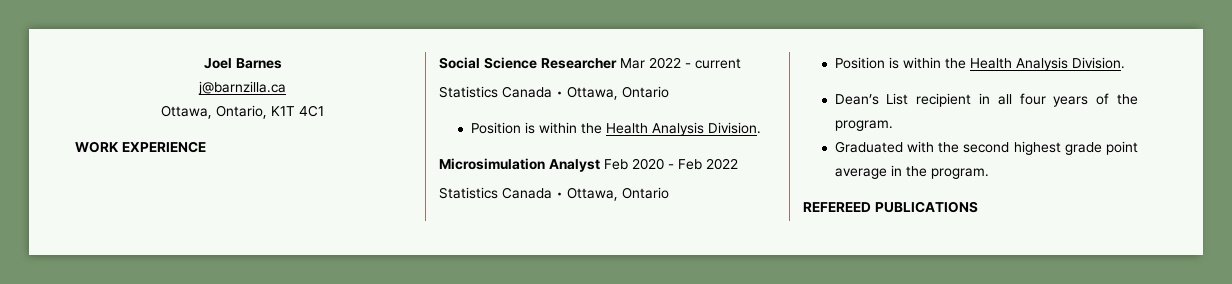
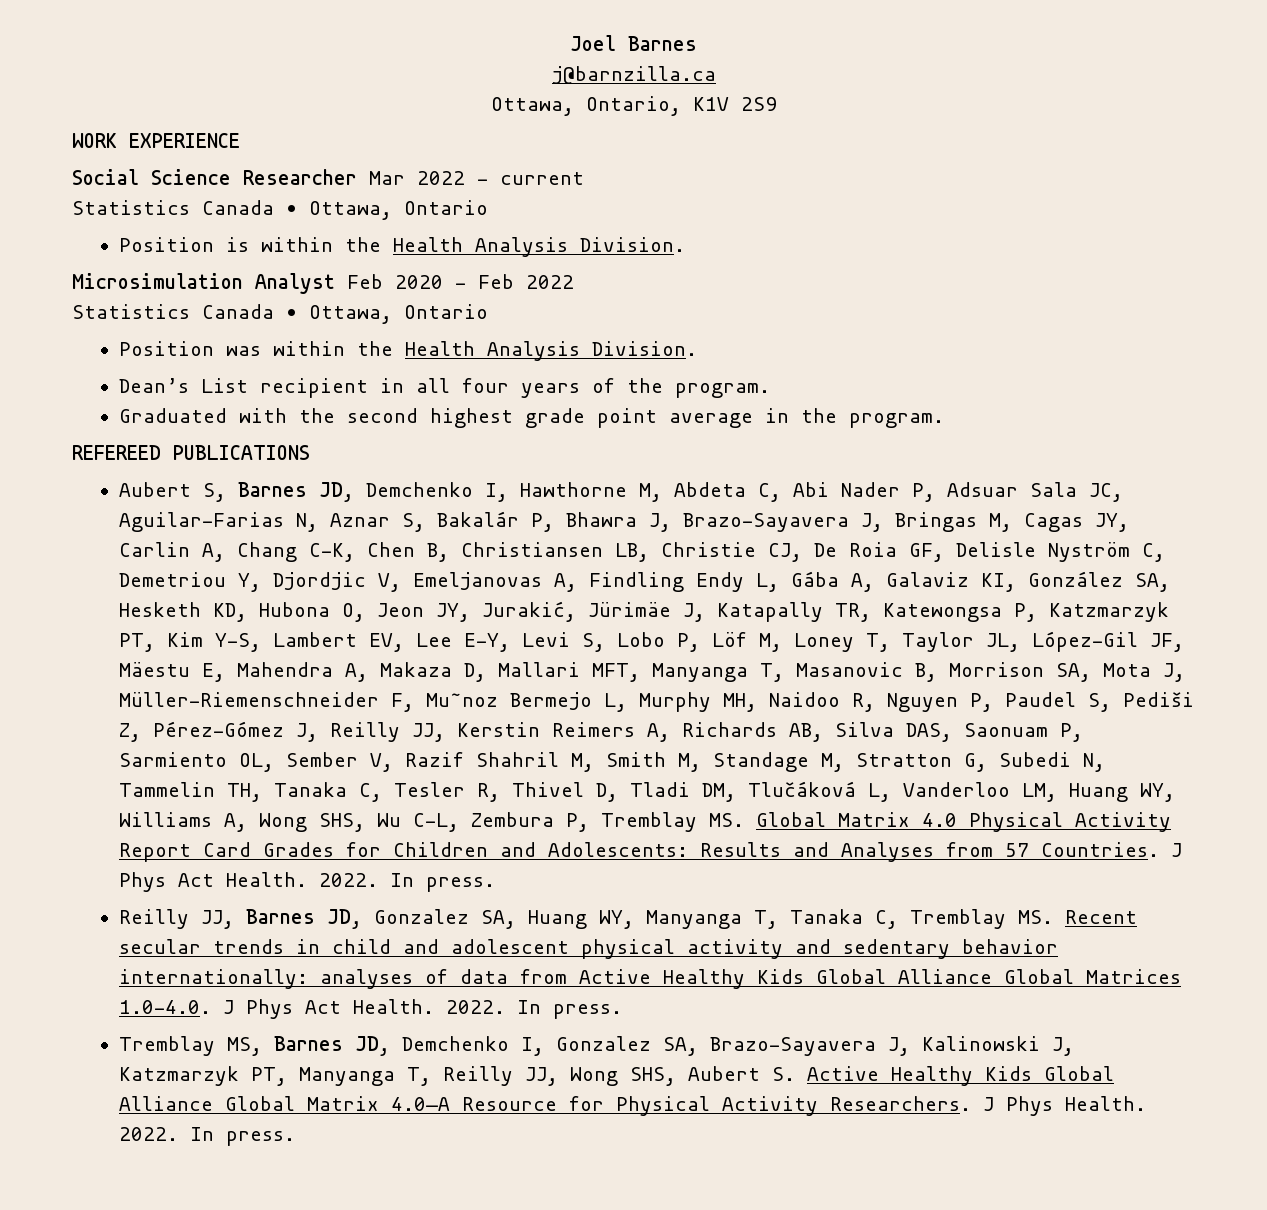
[271,105,324,117] K1T 4C1 -> [692,97,777,111] K1V 2S9
[888,57,899,69] is -> [226,346,262,356] was
(978, 207) none -> [119,482,1124,502] [119,511,1130,532] [119,542,1166,562] [119,571,1171,592] [119,601,1170,622] [119,631,1185,652] [119,662,1186,682] [119,692,1195,712] [119,721,1084,742] [119,752,1106,772] [119,781,1176,802] [119,812,1172,832] [119,842,1183,862] [119,872,496,892] [119,909,1138,929] [119,939,1059,959] [119,969,1182,989] [119,999,623,1019] [119,1036,1075,1056] [119,1066,1115,1086] [119,1096,1147,1116] [119,1127,296,1146] // Aubert S, Barnes JD, Demchenko I, Hawthorne M, Abdeta C, Abi Nader P, Adsuar Sala JC, Aguilar-Farias N, Aznar S, Bakalár P, Bhawra J, Brazo-Sayavera J, Bringas M, Cagas JY, Carlin A, Chang C-K, Chen B, Christiansen LB, Christie CJ, De Roia GF, Delisle Nyström C, Demetriou Y, Djordjic V, Emeljanovas A, Findling Endy L, Gába A, Galaviz KI, González SA, Hesketh KD, Hubona O, Jeon JY, Jurakić, Jürimäe J, Katapally TR, Katewongsa P, Katzmarzyk PT, Kim Y-S, Lambert EV, Lee E-Y, Levi S, Lobo P, Löf M, Loney T, Taylor JL, López-Gil JF, Mäestu E, Mahendra A, Makaza D, Mallari MFT, Manyanga T, Masanovic B, Morrison SA, Mota J, Müller-Riemenschneider F, Mu˜noz Bermejo L, Murphy MH, Naidoo R, Nguyen P, Paudel S, Pediši Z, Pérez-Gómez J, Reilly JJ, Kerstin Reimers A, Richards AB, Silva DAS, Saonuam P, Sarmiento OL, Sember V, Razif Shahril M, Smith M, Standage M, Stratton G, Subedi N, Tammelin TH, Tanaka C, Tesler R, Thivel D, Tladi DM, Tlučáková L, Vanderloo LM, Huang WY, Williams A, Wong SHS, Wu C-L, Zembura P, Tremblay MS. Global Matrix 4.0 Physical Activity Report Card Grades for Children and Adolescents: Results and Analyses from 57 Countries. J Phys Act Health. 2022. In press. // Reilly JJ, Barnes JD, Gonzalez SA, Huang WY, Manyanga T, Tanaka C, Tremblay MS. Recent secular trends in child and adolescent physical activity and sedentary behavior internationally: analyses of data from Active Healthy Kids Global Alliance Global Matrices 1.0-4.0. J Phys Act Health. 2022. In press. // Tremblay MS, Barnes JD, Demchenko I, Gonzalez SA, Brazo-Sayavera J, Kalinowski J, Katzmarzyk PT, Manyanga T, Reilly JJ, Wong SHS, Aubert S. Active Healthy Kids Global Alliance Global Matrix 4.0—A Resource for Physical Activity Researchers. J Phys Health. 2022. In press.

